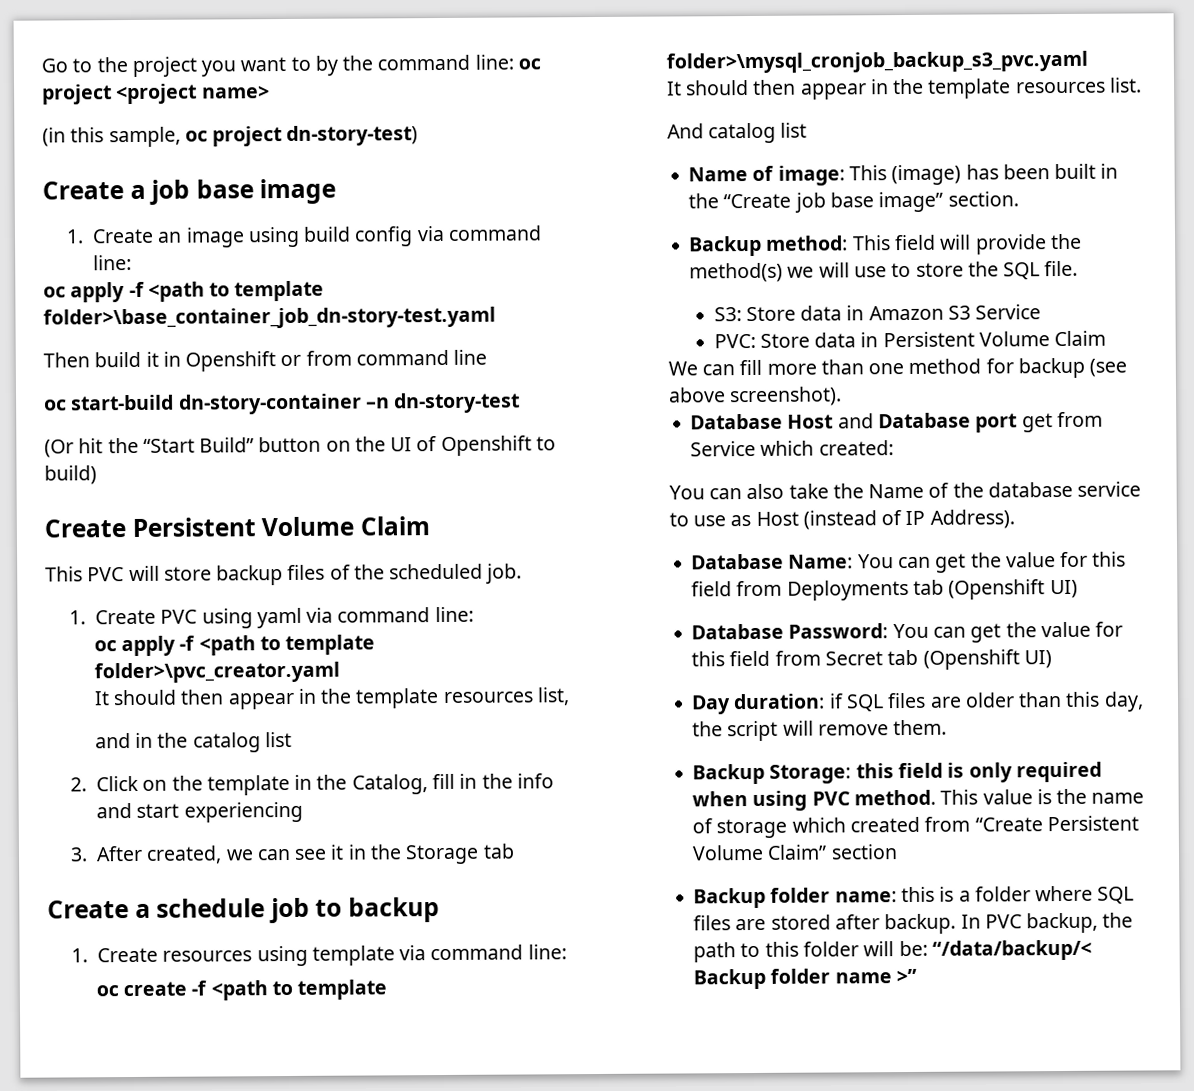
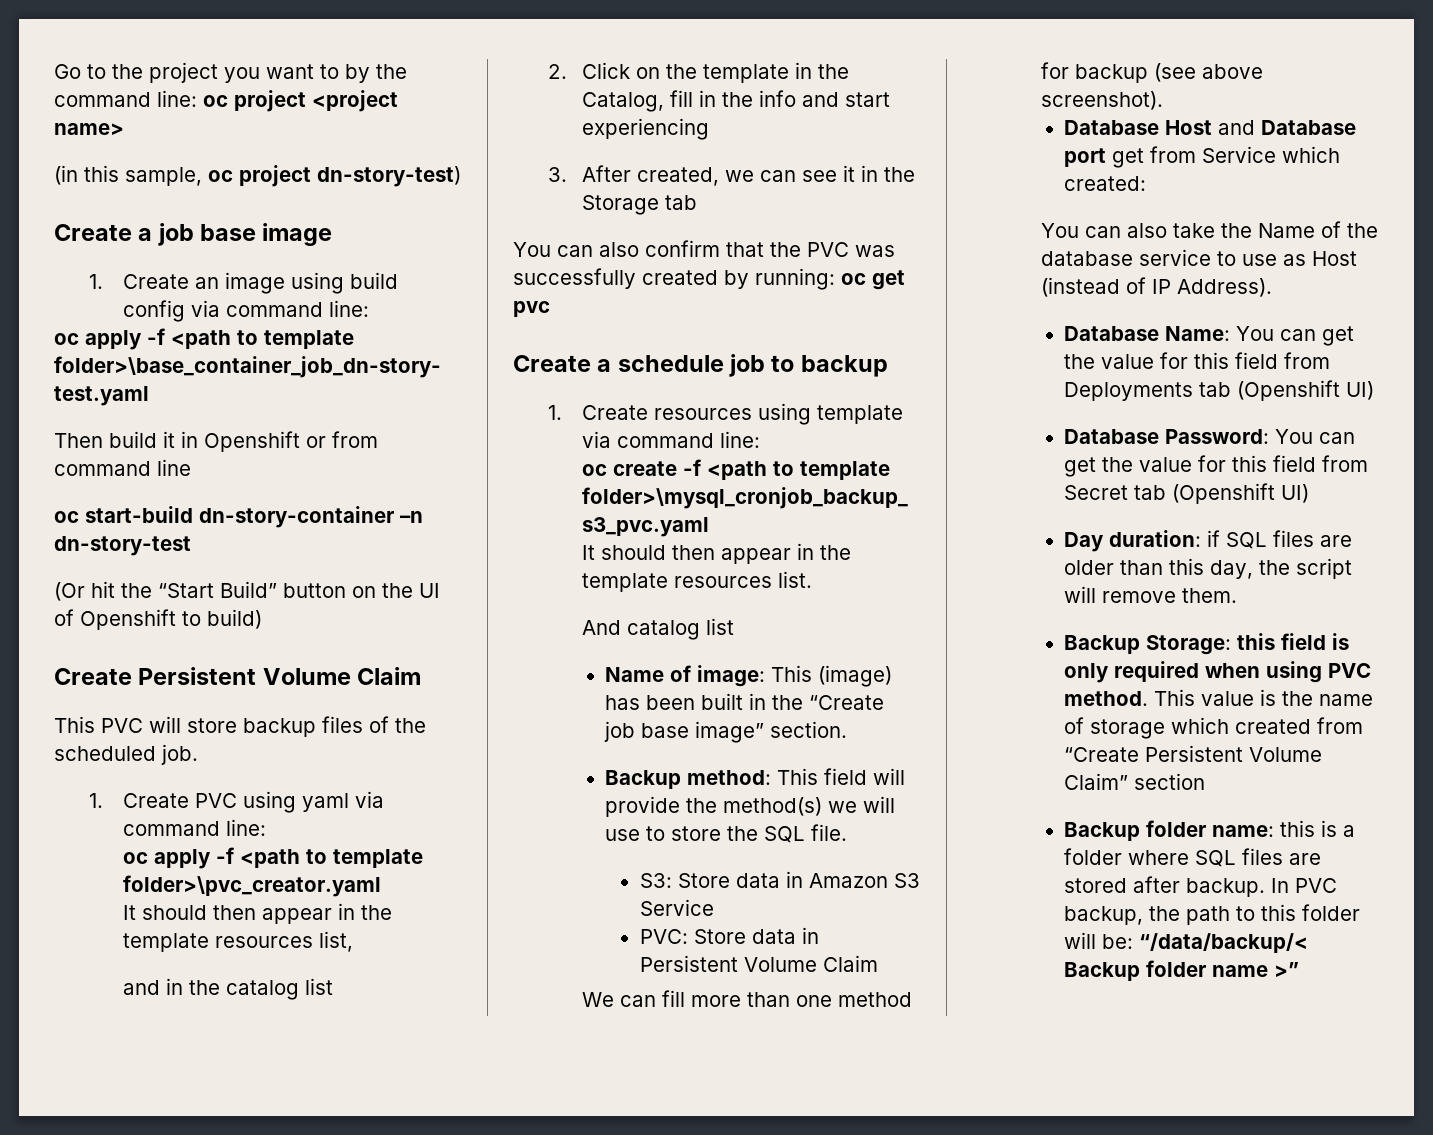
(515, 851) none -> [513,240,895,257] [513,268,905,290] [513,301,550,317] // You can also confirm that the PVC was successfully created by running: oc get pvc

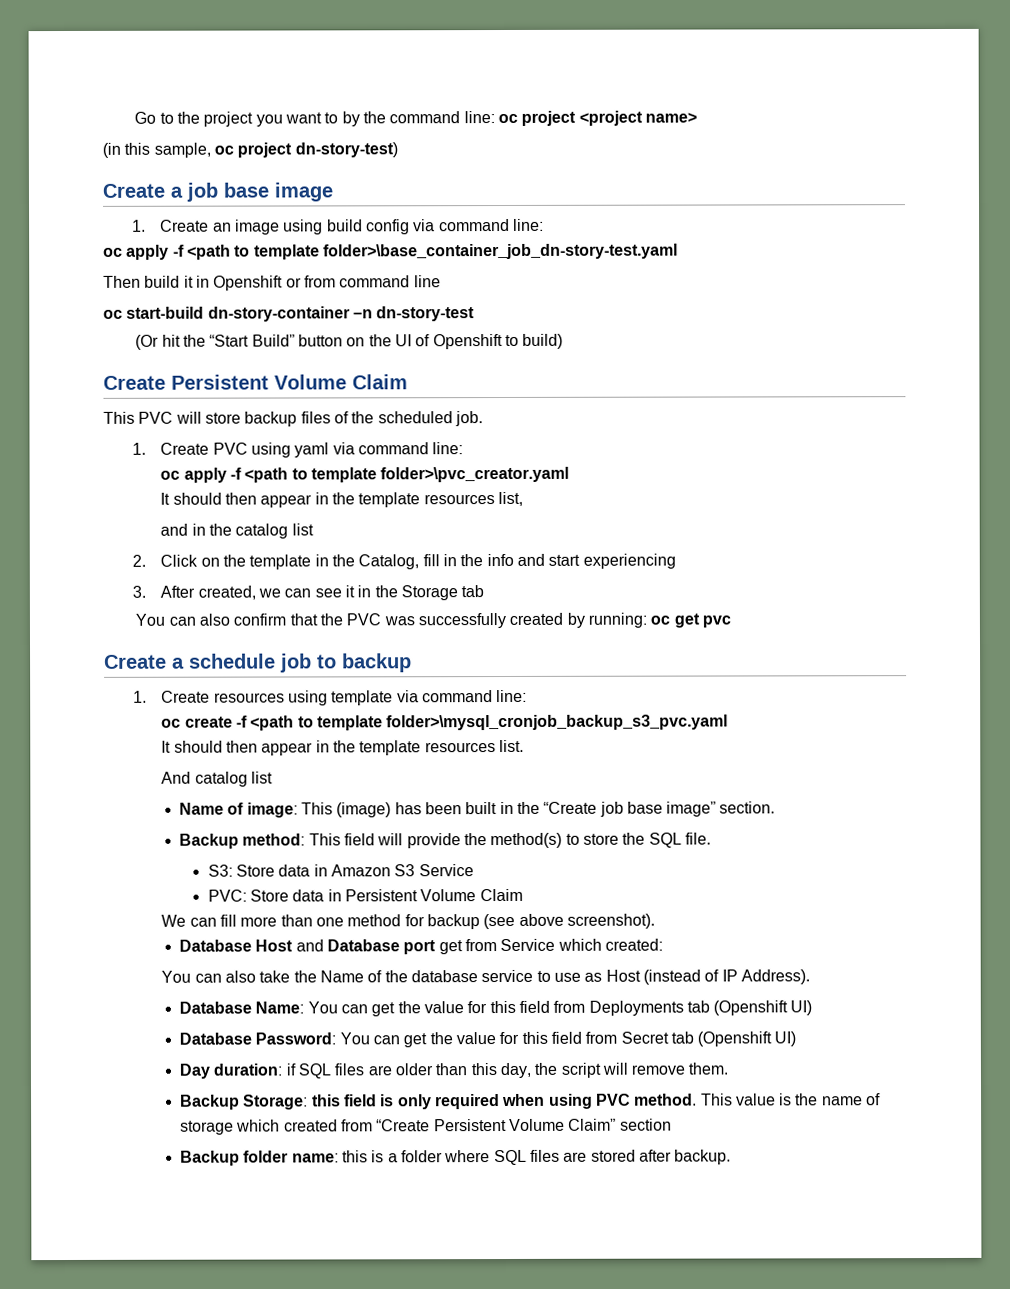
[828,796,896,813] [605,829,641,841] we will use -> (563, 840) none
[1271,878,1338,893] [1064,904,1361,925] [1064,932,1309,953] [1064,960,1300,981] In PVC backup, the path to this folder will be: “/data/backup/< Backup folder name >” -> (732, 1157) none

